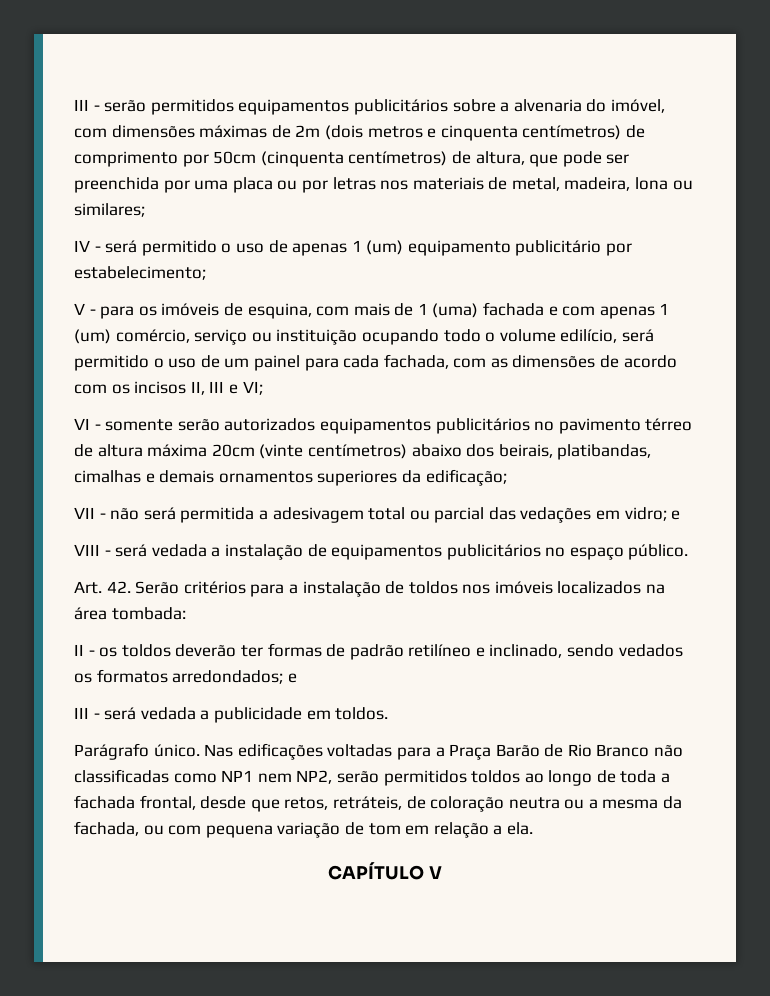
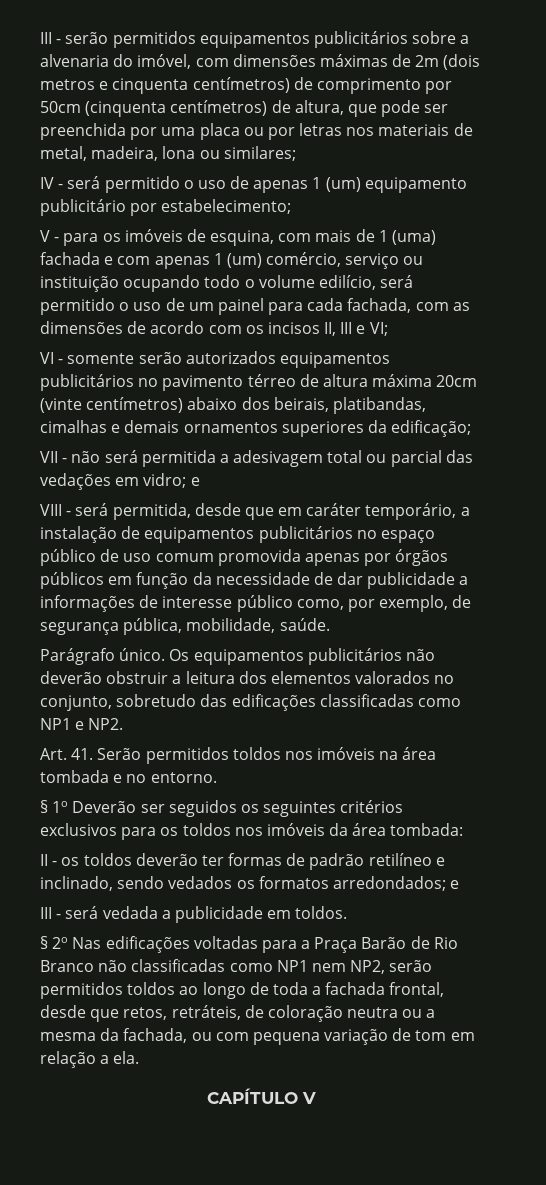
[151,544,207,557] vedada -> [112,503,457,520] permitida, desde que em caráter temporário,
[628,544,689,560] [74,581,642,597] público. // Art. 42. Serão critérios para a instalação de toldos nos imóveis localizados -> [40,549,449,566] [40,572,469,589] [40,595,472,612] [40,618,330,635] [40,648,435,665] [40,671,455,684] [40,694,461,711] [40,718,124,730] [40,747,376,764] público de uso comum promovida apenas por órgãos públicos em função da necessidade de dar publicidade a informações de interesse público como, por exemplo, de segurança pública, mobilidade, saúde. // Parágrafo único. Os equipamentos publicitários não deverão obstruir a leitura dos elementos valorados no conjunto, sobretudo das edificações classificadas como NP1 e NP2. // Art. 41. Serão permitidos toldos nos imóveis
(107, 613) none -> [40,770,217,783] [40,800,404,817] [40,823,387,840] tombada e no entorno. // § 1o Deverão ser seguidos os seguintes critérios exclusivos para os toldos nos imóveis da área
[74,743,200,760] Parágrafo único. -> [40,936,69,949] § 2o

